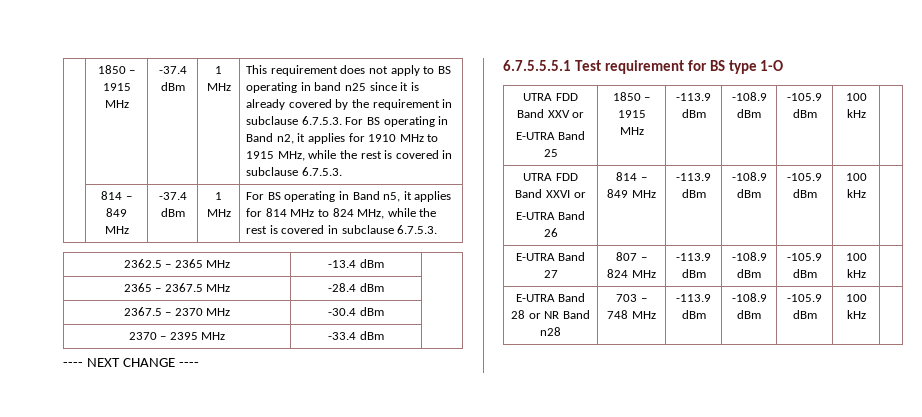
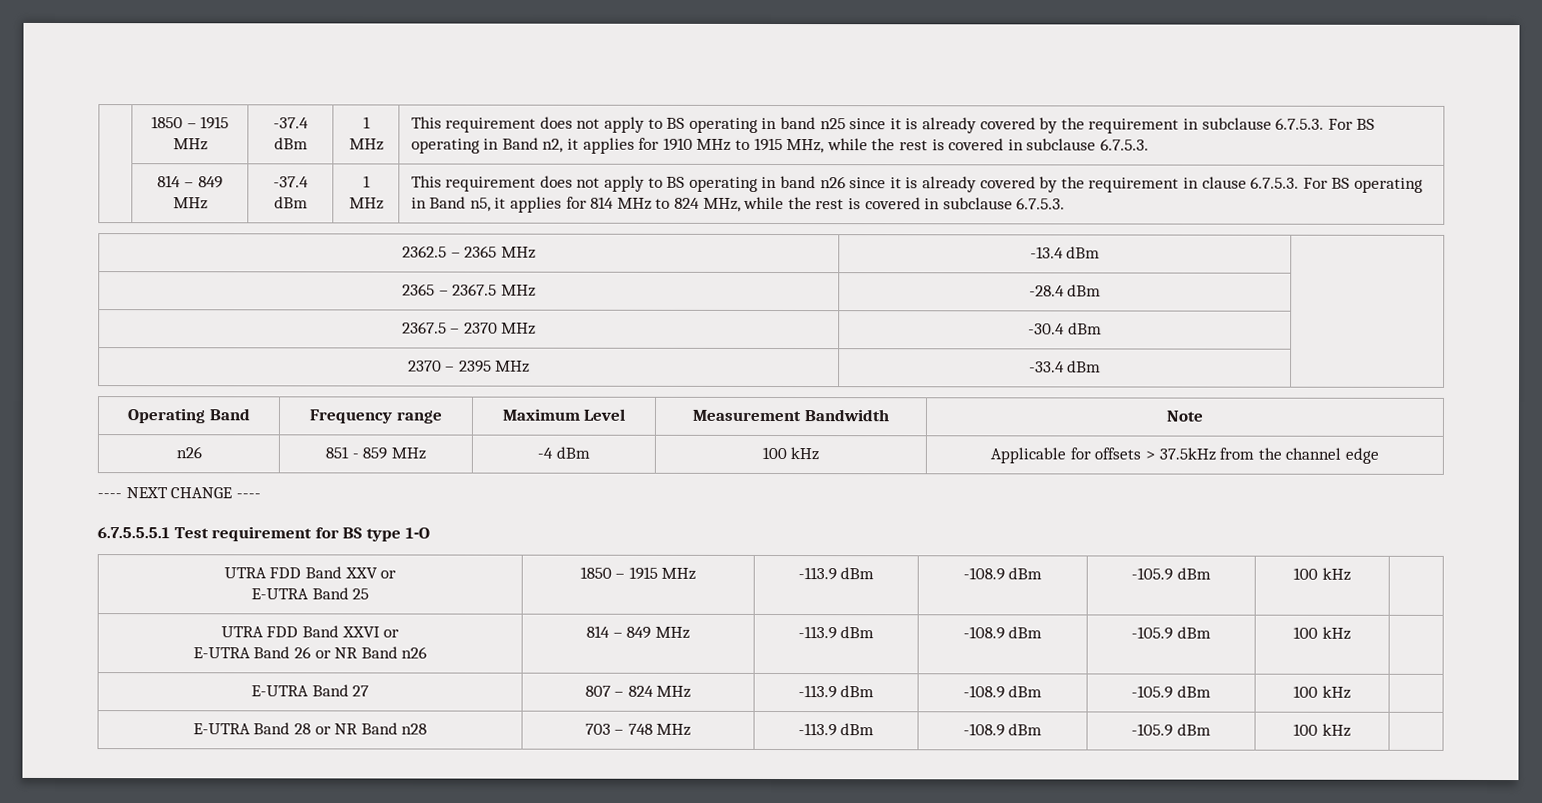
(231, 213) none -> [410,175,1300,193] This requirement does not apply to BS operating in band n26 since it is already covered by the requirement in clause 6.7.5.3.
(384, 335) none -> [127,408,250,424] [309,409,442,424] [501,408,626,421] [692,409,889,422] [1166,410,1203,422] [175,446,202,459] [325,446,426,460] [537,446,590,459] [761,446,820,461] [990,447,1379,464] // Operating Band | Frequency range | Maximum Level | Measurement Bandwidth | Note // n26 | 851 - 859 MHz | -4 dBm | 100 kHz | Applicable for offsets > 37.5kHz from the channel edge
(558, 232) none -> [314,646,428,659] or NR Band n26

